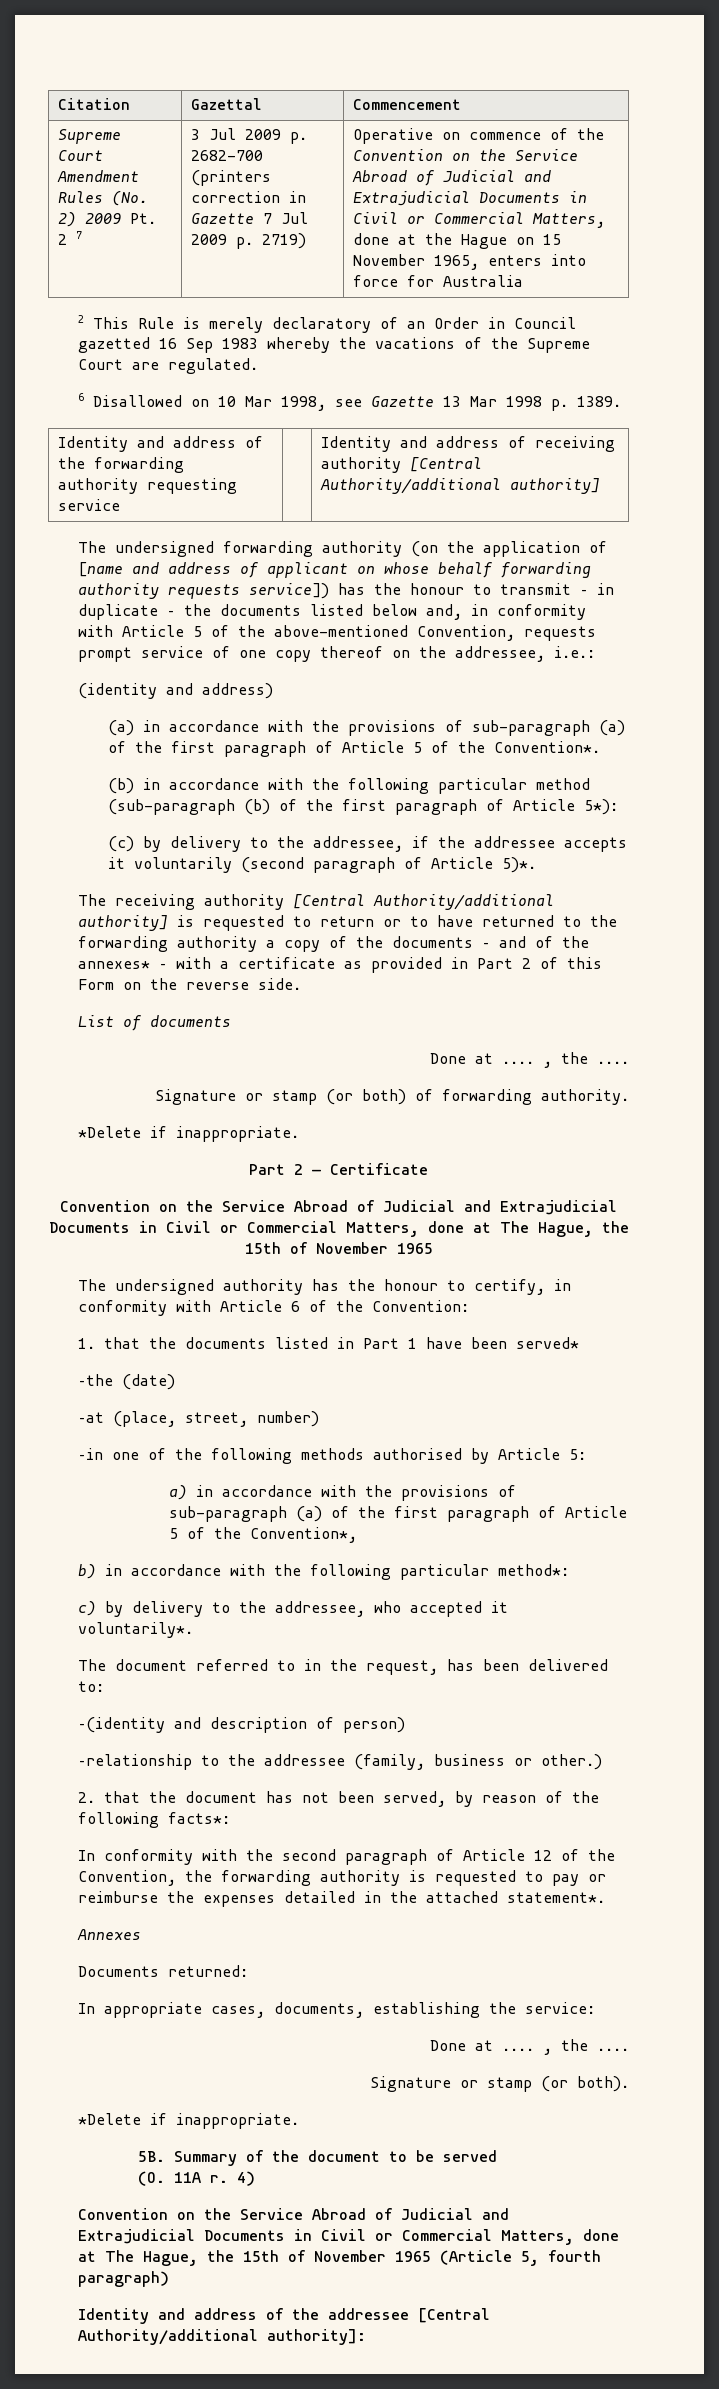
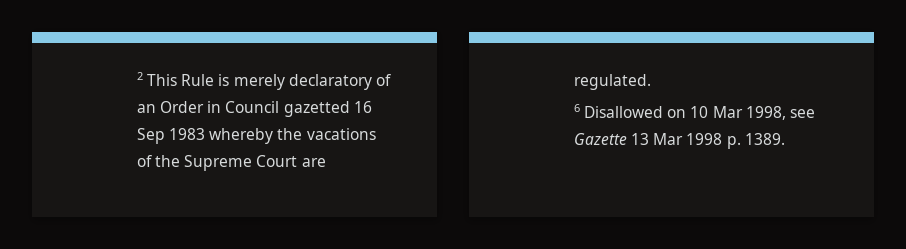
[58,98,131,110] [191,98,263,110] [353,99,462,110] [58,129,122,144] [58,150,104,161] [57,170,140,182] [58,191,149,206] [58,212,157,227] [58,231,83,245] [191,128,308,144] [191,150,264,161] [191,170,272,186] [191,191,307,203] [191,212,309,224] [191,233,307,249] [353,128,605,144] [353,149,579,161] [352,170,552,186] [353,191,588,206] [353,212,606,228] [353,233,562,249] [353,254,587,270] [353,275,524,287] Citation | Gazettal | Commencement // Supreme Court Amendment Rules (No. 2) 2009 Pt. 2 7 | 3 Jul 2009 p. 2682-700 (printers correction in Gazette 7 Jul 2009 p. 2719) | Operative on commence of the Convention on the Service Abroad of Judicial and Extrajudicial Documents in Civil or Commercial Matters, done at the Hague on 15 November 1965, enters into force for Australia // -> (136, 76) none
[58,436,264,452] [58,457,185,473] [58,478,238,494] [58,499,121,511] [321,436,616,452] [321,457,483,473] [320,478,601,494] [78,541,608,557] [78,562,592,578] [78,583,615,599] [78,604,587,620] [78,625,597,641] [78,646,596,662] [78,683,274,699] [108,720,626,736] [108,741,601,757] [108,778,591,794] [108,799,619,815] [108,836,628,852] [108,857,537,873] [78,894,555,910] [78,915,618,931] [78,936,590,952] [78,957,603,973] [78,978,302,990] [78,1015,232,1031] [430,1052,629,1068] [155,1089,629,1105] [78,1126,300,1142] [249,1163,428,1175] [60,1200,617,1215] [48,1221,629,1237] [244,1242,433,1254] [78,1279,572,1295] [78,1300,470,1316] [78,1337,580,1349] [78,1374,176,1390] [78,1411,320,1427] [78,1448,587,1464] [168,1485,516,1501] [168,1506,627,1522] [168,1527,357,1543] [78,1564,570,1580] [78,1601,509,1617] [78,1622,194,1638] [78,1659,609,1675] [78,1681,105,1692] [78,1717,406,1733] [78,1754,603,1770] [78,1791,600,1807] [78,1812,231,1828] [78,1849,616,1865] [78,1870,607,1886] [78,1891,606,1907] [77,1929,142,1941] [78,1965,249,1977] [78,2002,596,2018] [430,2039,629,2055] [370,2076,629,2092] [78,2113,300,2129] [138,2150,498,2166] [138,2171,256,2186] [78,2208,510,2220] [78,2229,620,2245] [78,2250,602,2266] [78,2271,170,2287] [78,2308,491,2324] [78,2329,367,2345] // Identity and address of the forwarding authority requesting service | | Identity and address of receiving authority [Central Authority/additional authority] // The undersigned forwarding authority (on the application of [name and address of applicant on whose behalf forwarding authority requests service]) has the honour to transmit – in duplicate – the documents listed below and, in conformity with Article 5 of the above-mentioned Convention, requests prompt service of one copy thereof on the addressee, i.e.: // (identity and address) // (a) in accordance with the provisions of sub-paragraph (a) of the first paragraph of Article 5 of the Convention*. // (b) in accordance with the following particular method (sub-paragraph (b) of the first paragraph of Article 5*): // (c) by delivery to the addressee, if the addressee accepts it voluntarily (second paragraph of Article 5)*. // The receiving authority [Central Authority/additional authority] is requested to return or to have returned to the forwarding authority a copy of the documents – and of the annexes* – with a certificate as provided in Part 2 of this Form on the reverse side. // List of documents // Done at .... , the .... // Signature or stamp (or both) of forwarding authority. // *Delete if inappropriate. // Part 2 — Certificate // Convention on the Service Abroad of Judicial and Extrajudicial Documents in Civil or Commercial Matters, done at The Hague, the 15th of November 1965 // The undersigned authority has the honour to certify, in conformity with Article 6 of the Convention: // 1. that the documents listed in Part 1 have been served* // –the (date) // –at (place, street, number) // –in one of the following methods authorised by Article 5: // a) in accordance with the provisions of sub-paragraph (a) of the first paragraph of Article 5 of the Convention*, // b) in accordance with the following particular method*: // c) by delivery to the addressee, who accepted it voluntarily*. // The document referred to in the request, has been delivered to: // –(identity and description of person) // –relationship to the addressee (family, business or other.) // 2. that the document has not been served, by reason of the following facts*: // In conformity with the second paragraph of Article 12 of the Convention, the forwarding authority is requested to pay or reimburse the expenses detailed in the attached statement*. // Annexes // Documents returned: // In appropriate cases, documents, establishing the service: // Done at .... , the .... // Signature or stamp (or both). // *Delete if inappropriate. // 5B. Summary of the document to be served // (O. 11A r. 4) // Convention on the Service Abroad of Judicial and Extrajudicial Documents in Civil or Commercial Matters, done at The Hague, the 15th of November 1965 (Article 5, fourth paragraph) // Identity and address of the addressee [Central Authority/additional authority]: -> (785, 139) none

